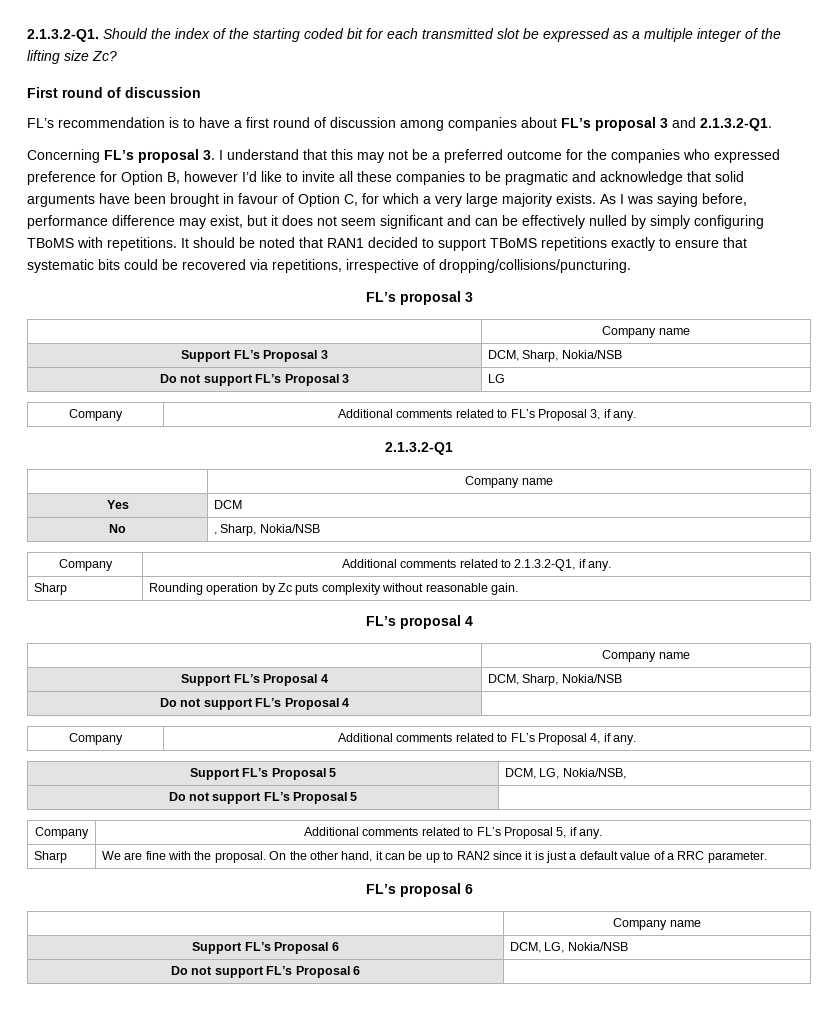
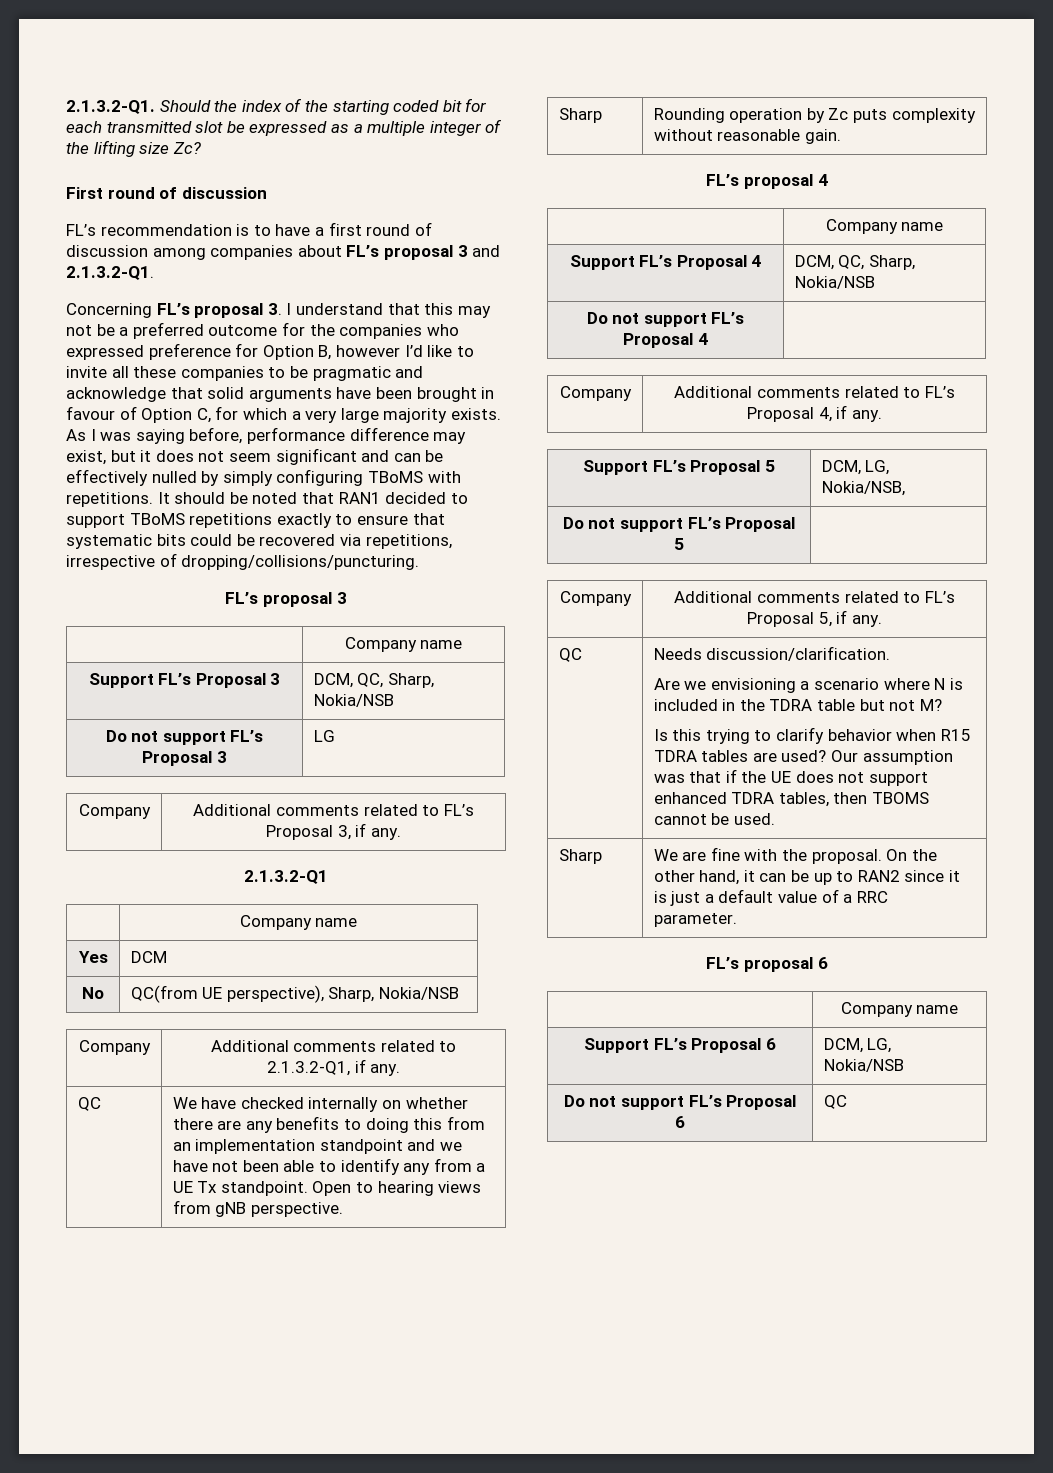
(519, 355) none -> [357,673,384,688] QC,
[213,532,217,535] , -> [130,985,324,1003] QC(from UE perspective),
(612, 566) none -> [77,1097,101,1111] [172,1097,468,1112] [172,1116,485,1133] [172,1139,463,1154] [172,1158,486,1175] [172,1181,482,1196] [172,1200,343,1217] // QC | We have checked internally on whether there are any benefits to doing this from an implementation standpoint and we have not been able to identify any from a UE Tx standpoint. Open to hearing views from gNB perspective.
(519, 679) none -> [838,255,865,270] QC,
(602, 834) none -> [558,648,582,662] [653,646,891,661] [653,678,963,693] [653,699,942,711] [653,727,971,744] [653,750,953,765] [653,769,928,786] [653,792,930,807] [653,813,775,825] // QC | Needs discussion/clarification. // Are we envisioning a scenario where N is included in the TDRA table but not M? // Is this trying to clarify behavior when R15 TDRA tables are used? Our assumption was that if the UE does not support enhanced TDRA tables, then TBOMS cannot be used.
(360, 970) none -> [823,1095,847,1109] QC

